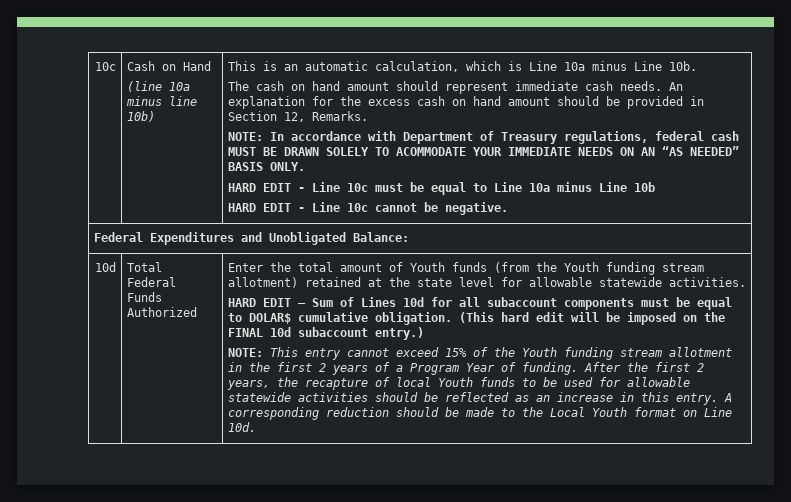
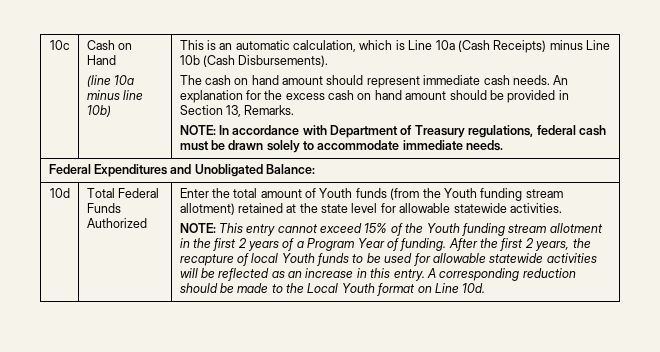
[591,61,697,71] minus Line 10b. -> [457,40,611,53] [179,55,329,67] (Cash Receipts) minus Line 10b (Cash Disbursements).
[283,112,305,122] 12, -> [225,105,241,117] 13,
[227,146,739,156] [227,162,305,171] [227,182,655,195] [227,202,508,215] MUST BE DRAWN SOLELY TO ACOMMODATE YOUR IMMEDIATE NEEDS ON AN “AS NEEDED” BASIS ONLY. // HARD EDIT - Line 10c must be equal to Line 10a minus Line 10b // HARD EDIT - Line 10c cannot be negative. -> [179,140,504,153] must be drawn solely to accommodate immediate needs.
[227,297,732,310] [227,312,725,325] [227,327,424,340] // HARD EDIT – Sum of Lines 10d for all subaccount components must be equal to DOLAR$ cumulative obligation. (This hard edit will be imposed on the FINAL 10d subaccount entry.) -> (562, 208) none
[374,392,418,402] should -> [179,268,198,278] will

